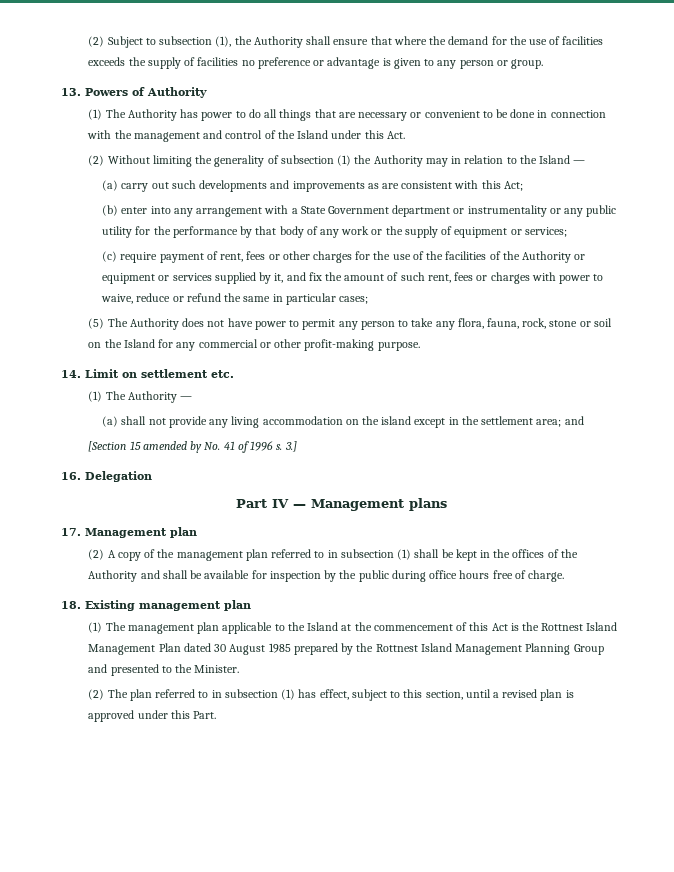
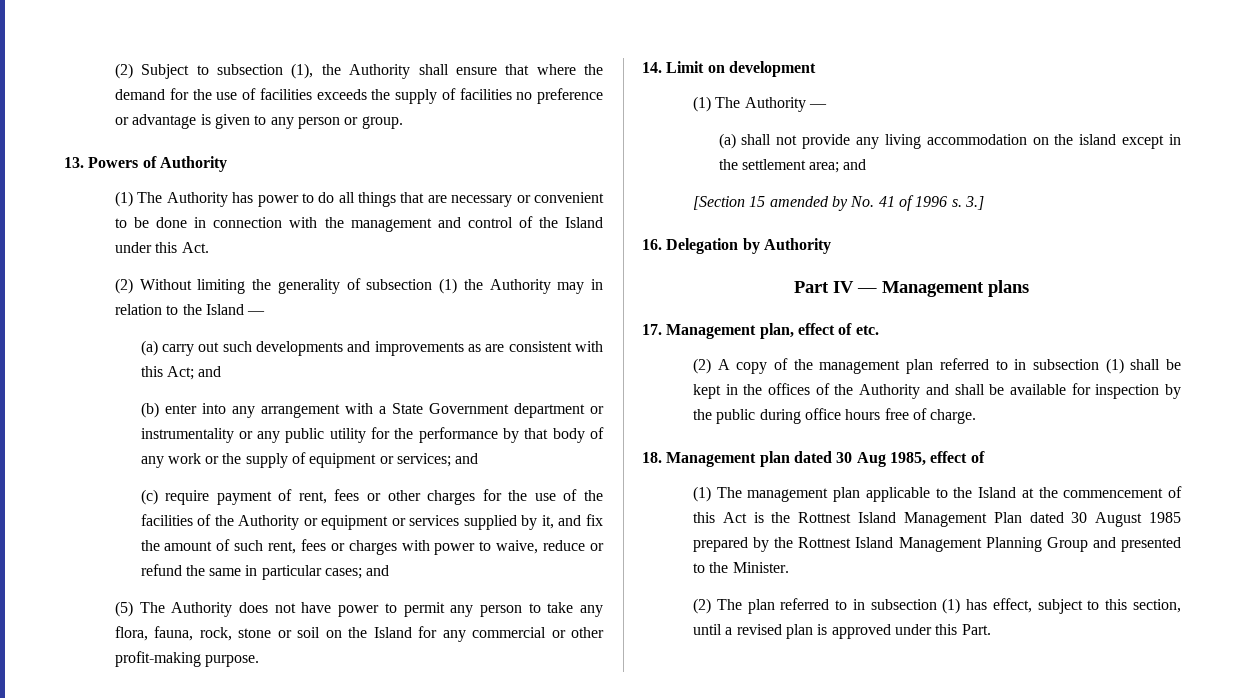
(523, 186) none -> [198,366,222,377] and
(567, 232) none -> [455,453,479,464] and
(368, 300) none -> [366,565,390,576] and
[141,369,234,378] settlement etc. -> [728,61,816,77] development
(152, 476) none -> [742,238,831,254] by Authority
[170,527,197,538] plan -> [759,323,879,339] plan, effect of etc.
[85,600,251,611] Existing management plan -> [666,451,985,467] Management plan dated 30 Aug 1985, effect of

